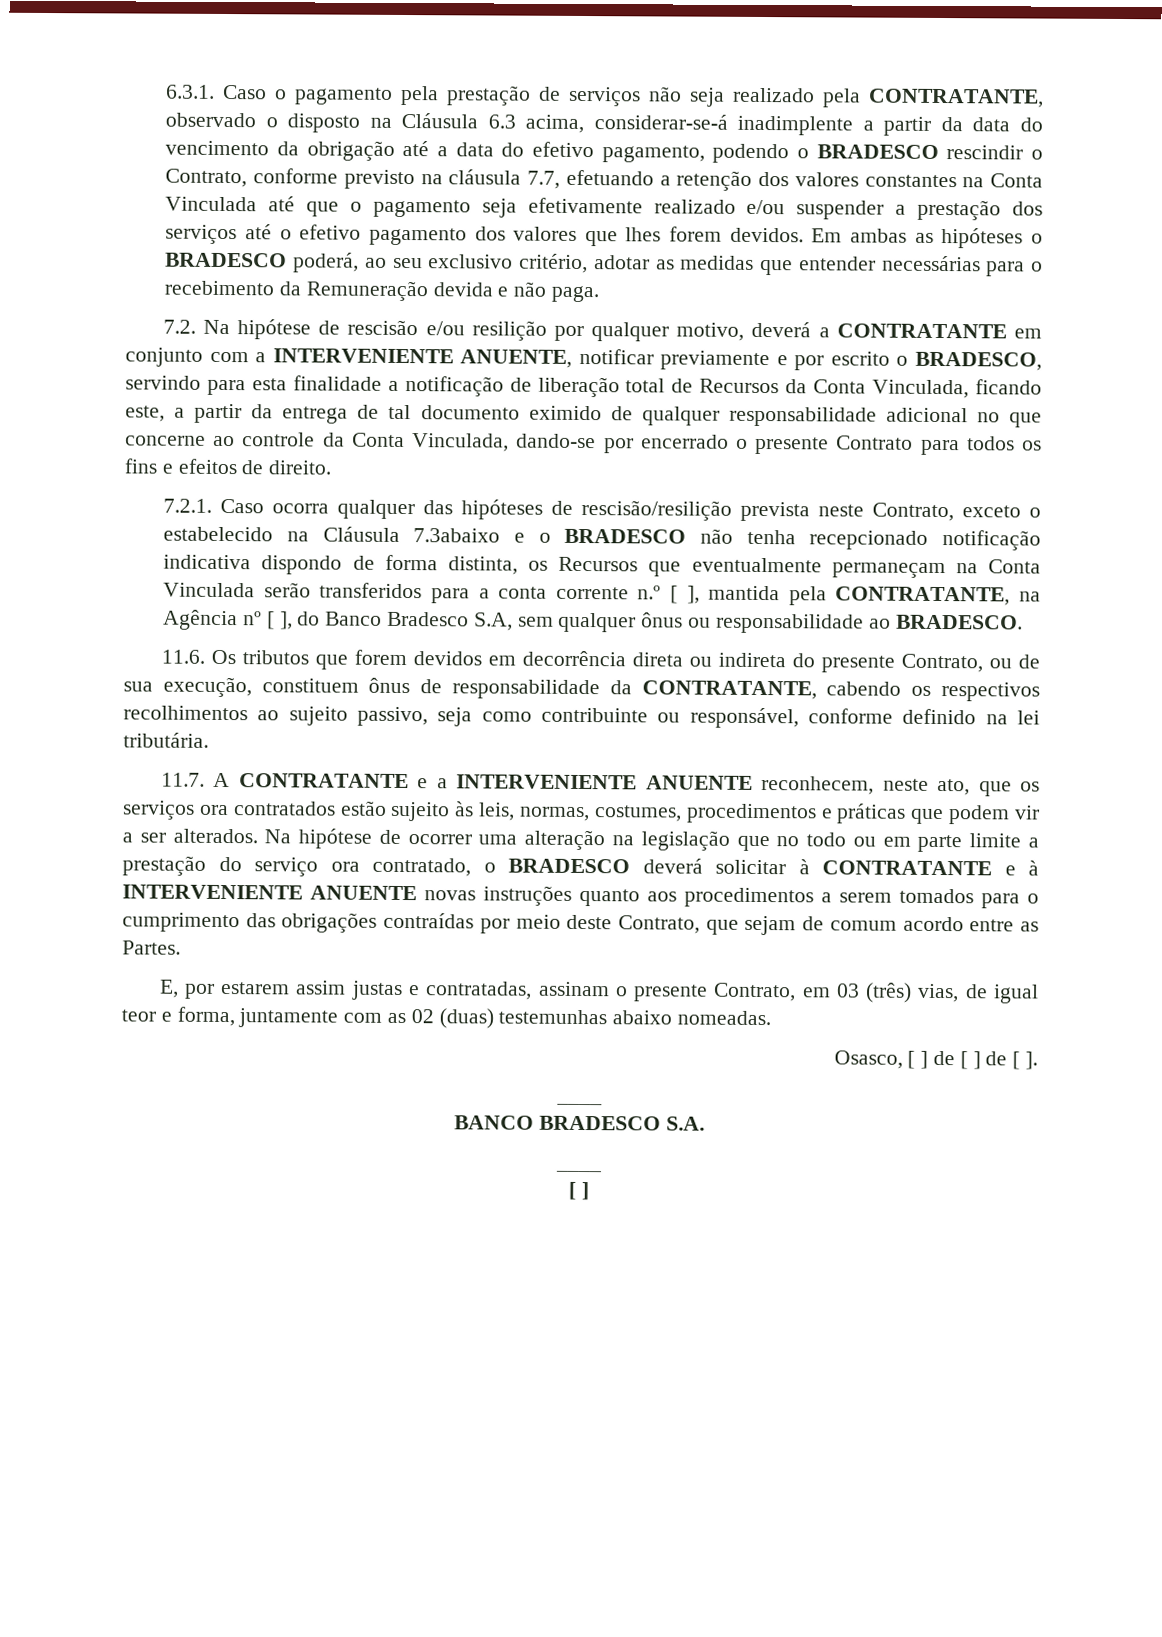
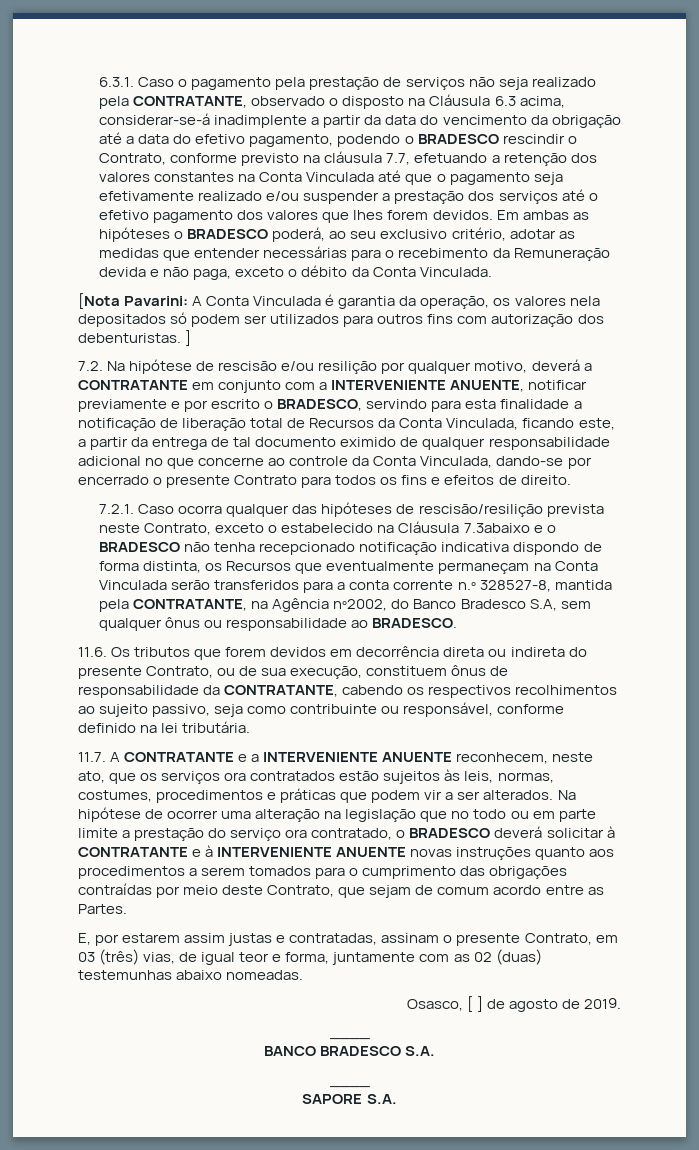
[551,285,600,303] paga. -> [193,265,492,280] [78,293,600,309] [78,312,604,327] [78,330,192,346] paga, exceto o débito da Conta Vinculada. // [Nota Pavarini: A Conta Vinculada é garantia da operação, os valores nela depositados só podem ser utilizados para outros fins com autorização dos debenturistas. ]
[670,585,700,604] [ ], -> [479,580,551,592] 328527-8,
[243,611,293,630] nº [ ], -> [333,599,388,611] nº2002,
[390,801,451,822] sujeito -> [383,771,441,784] sujeitos
[959,1051,1038,1070] [ ] de [ ]. -> [508,998,621,1012] agosto de 2019.
[568,1181,589,1201] [ ] -> [302,1094,397,1104] SAPORE S.A.

